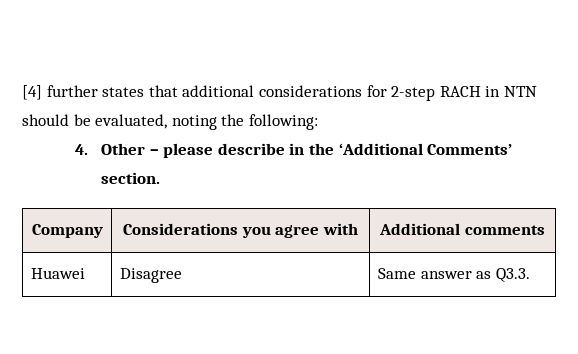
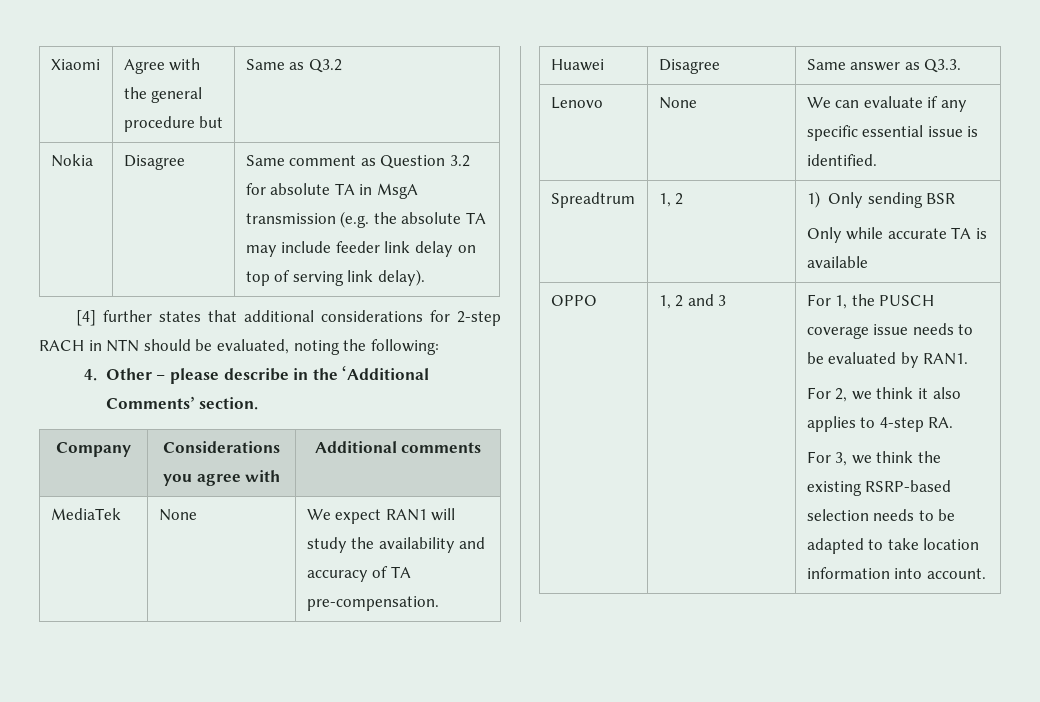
(22, 92) none -> [50,59,100,70] [123,58,201,74] [123,87,203,103] [123,116,224,132] [245,59,342,73] [50,154,93,167] [123,155,185,170] [245,155,470,169] [245,183,418,199] [245,211,486,228] [245,241,476,257] [245,269,425,286] Xiaomi | Agree with the general procedure but | Same as Q3.2 // Nokia | Disagree | Same comment as Question 3.2 for absolute TA in MsgA transmission (e.g. the absolute TA may include feeder link delay on top of serving link delay). //
(545, 230) none -> [50,508,121,520] [158,509,197,521] [306,508,456,524] [306,537,486,553] [306,566,411,582] [306,596,439,611] // MediaTek | None | We expect RAN1 will study the availability and accuracy of TA pre-compensation.
(530, 275) none -> [550,97,603,109] [658,97,697,109] [806,96,967,112] [806,125,979,141] [806,154,877,166] [550,192,635,208] [658,193,684,207] [806,191,956,208] [806,227,987,243] [806,256,868,268] [550,295,597,306] [658,294,727,309] [806,294,935,309] [806,323,974,339] [806,352,969,368] [806,387,961,402] [806,416,954,432] [806,451,941,466] [806,480,952,496] [806,509,956,521] [806,538,980,554] [806,567,986,579] // Lenovo | None | We can evaluate if any specific essential issue is identified. // Spreadtrum | 1, 2 | 1) Only sending BSR // Only while accurate TA is available // OPPO | 1, 2 and 3 | For 1, the PUSCH coverage issue needs to be evaluated by RAN1. // For 2, we think it also applies to 4-step RA. // For 3, we think the existing RSRP-based selection needs to be adapted to take location information into account.

